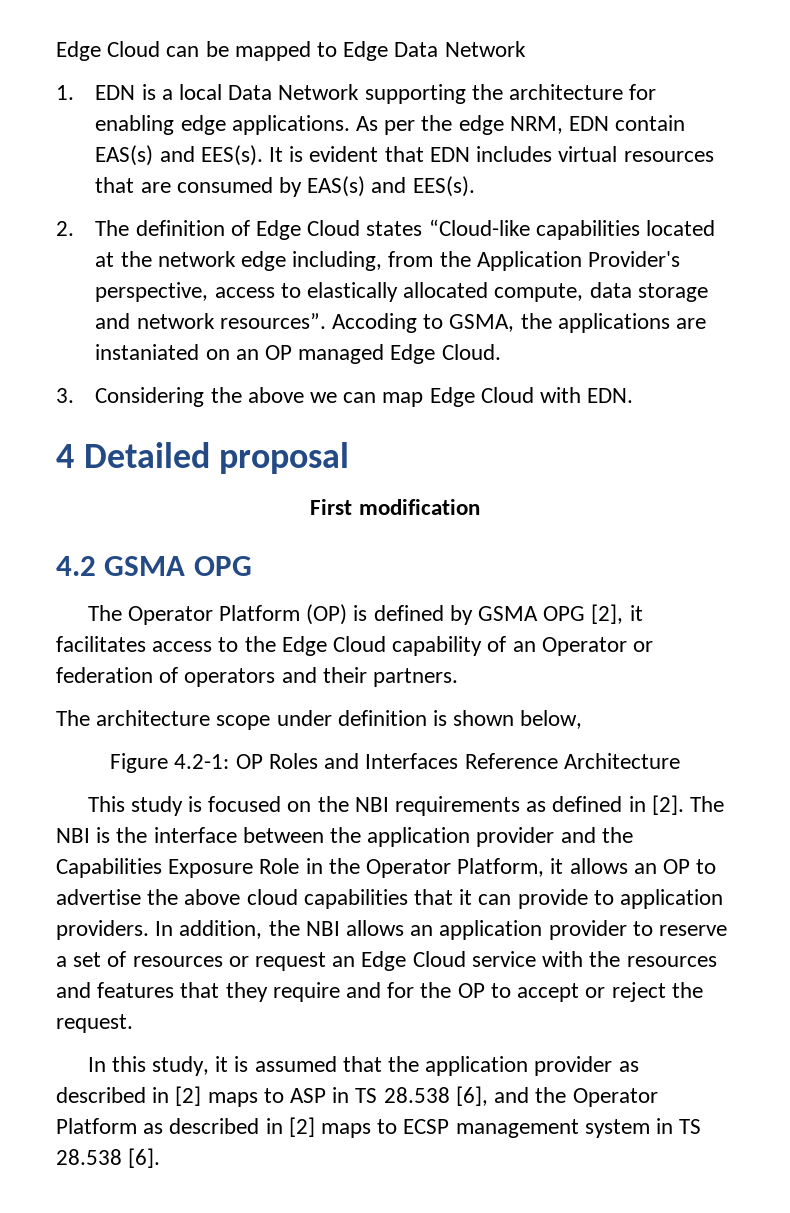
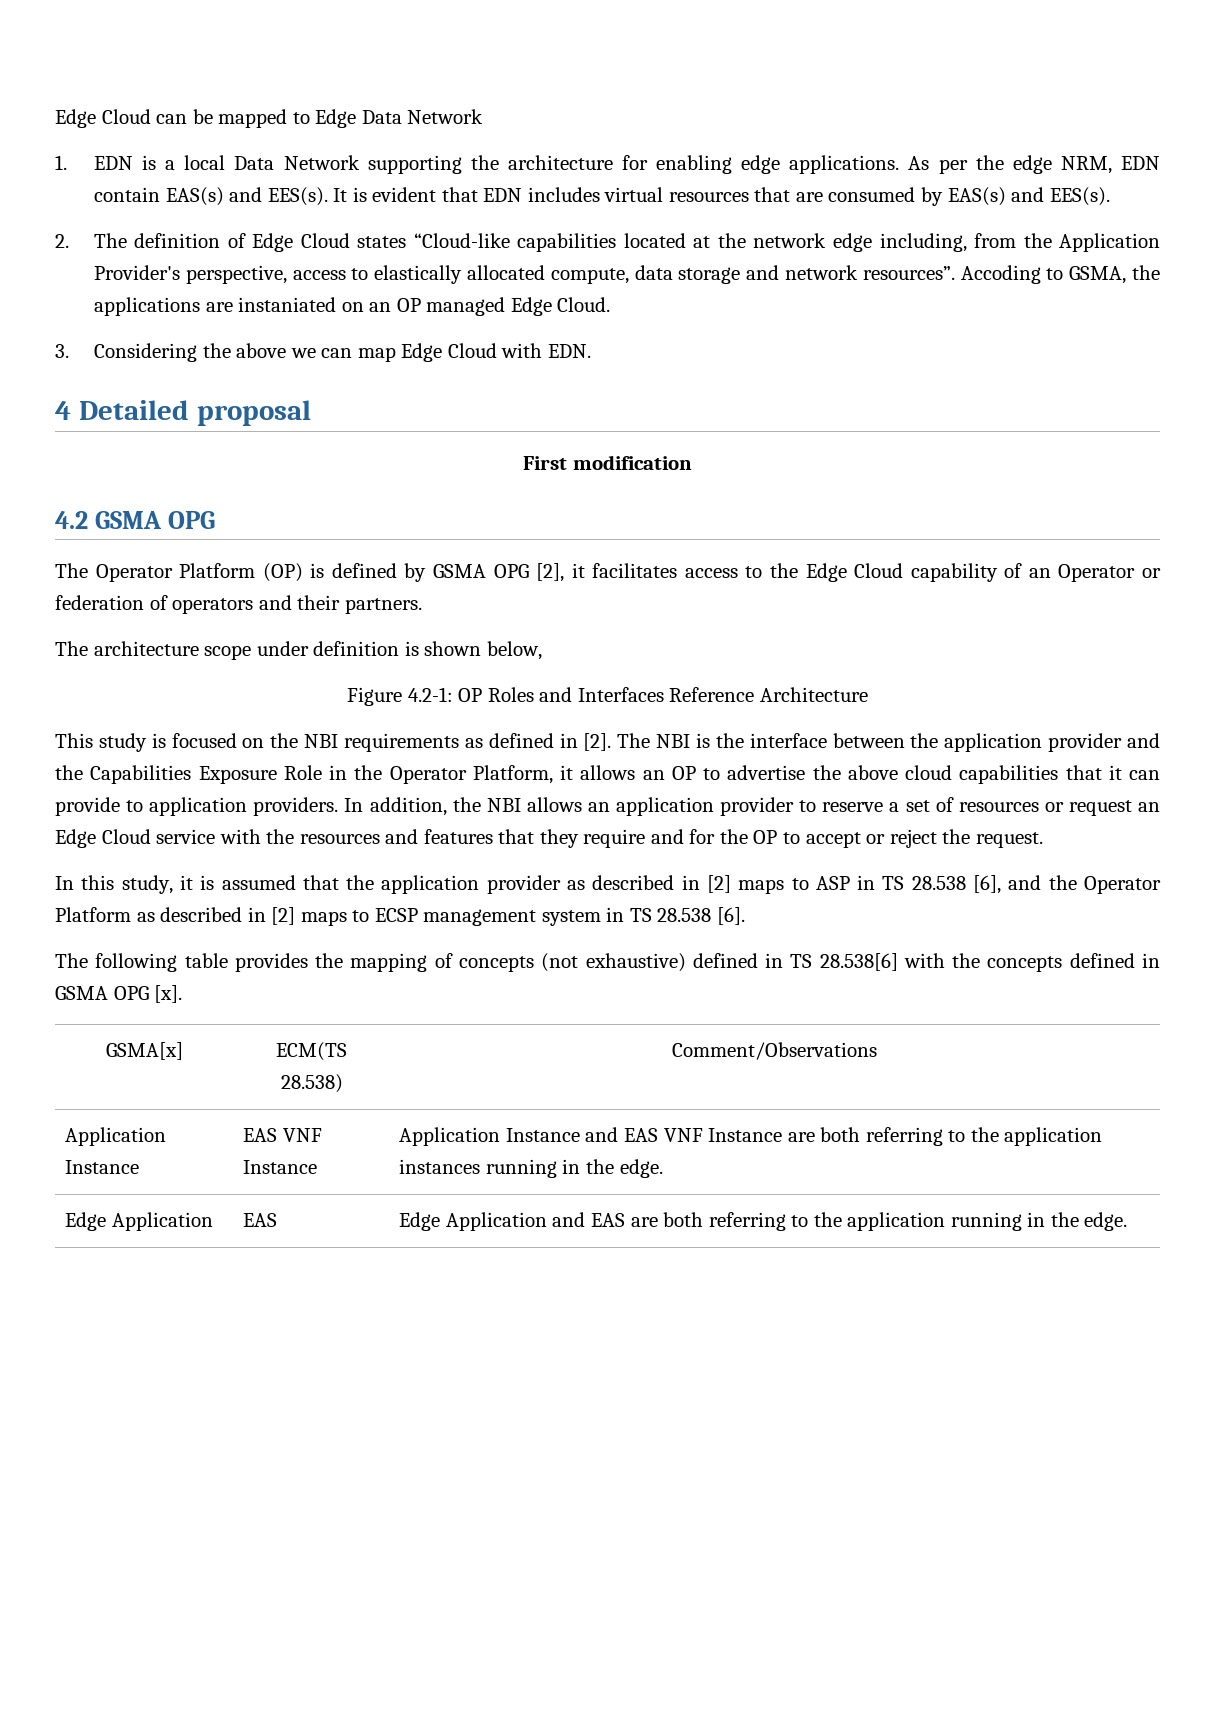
(161, 1158) none -> [55,953,1161,972] [55,985,183,1003] [106,1042,183,1060] [276,1042,347,1061] [280,1074,343,1093] [672,1042,877,1060] [65,1127,167,1146] [65,1160,140,1174] [243,1128,322,1142] [243,1160,318,1174] [399,1127,1103,1146] [399,1159,663,1178] [65,1212,213,1231] [243,1213,278,1227] [399,1212,1128,1231] // The following table provides the mapping of concepts (not exhaustive) defined in TS 28.538[6] with the concepts defined in GSMA OPG [x]. // GSMA[x] | ECM(TS 28.538) | Comment/Observations // Application Instance | EAS VNF Instance | Application Instance and EAS VNF Instance are both referring to the application instances running in the edge. // Edge Application | EAS | Edge Application and EAS are both referring to the application running in the edge.

